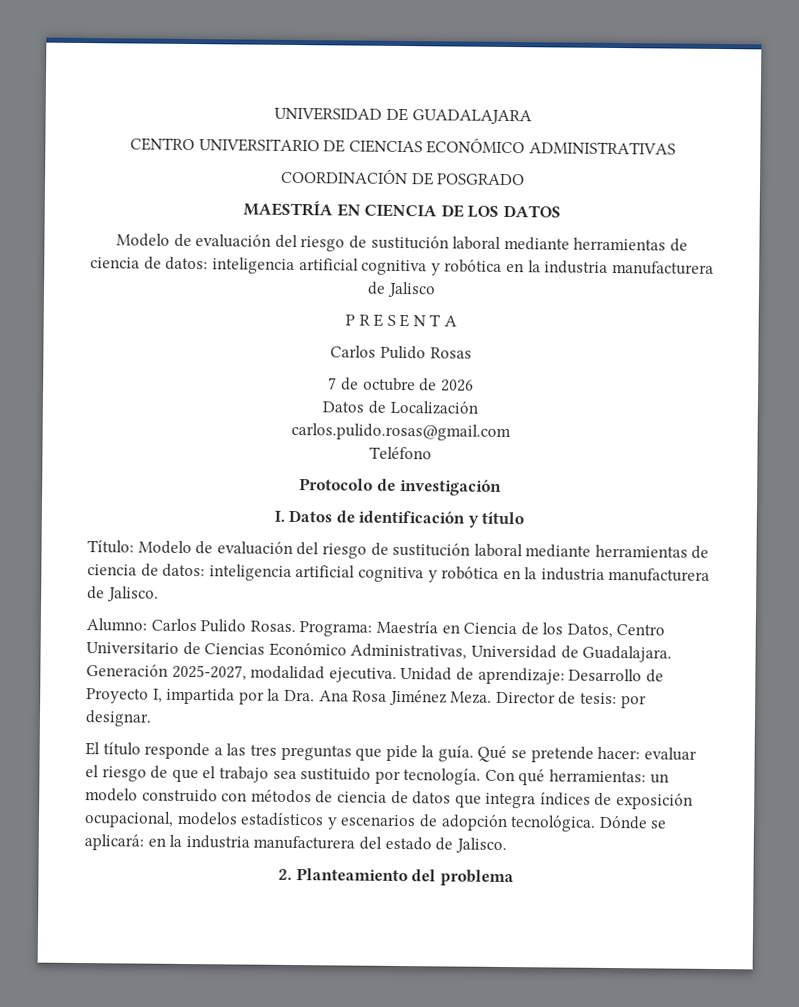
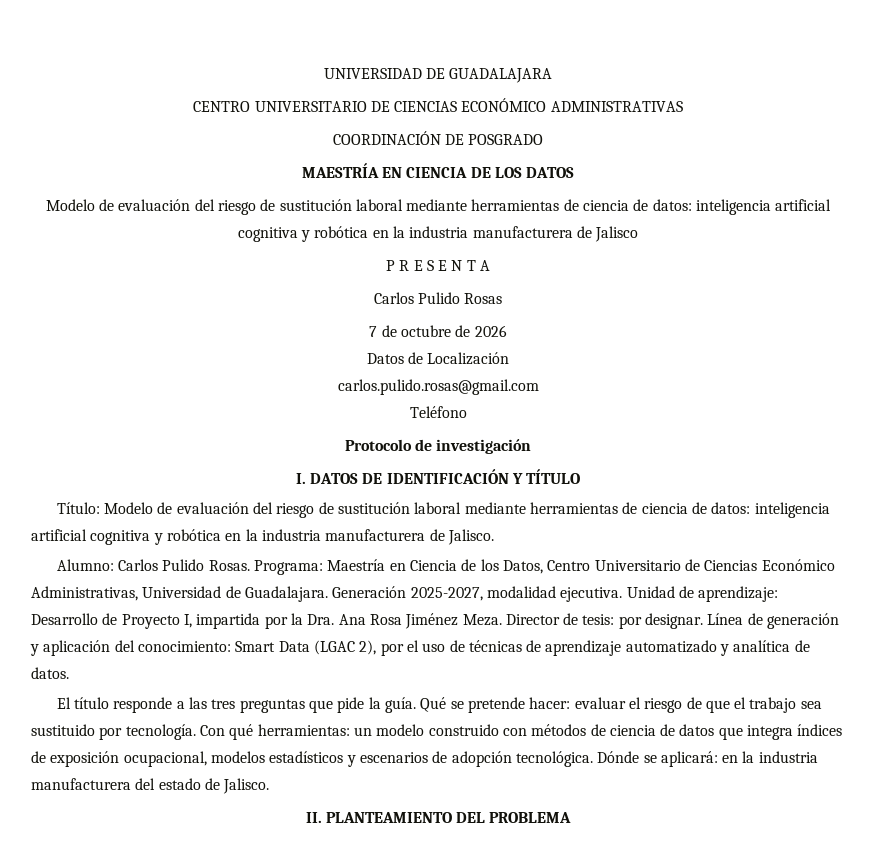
[288,509,525,528] Datos de identificación y título -> [310,469,581,484] DATOS DE IDENTIFICACIÓN Y TÍTULO
(152, 718) none -> [707,613,840,629] [30,640,810,656] [31,667,69,679] Línea de generación y aplicación del conocimiento: Smart Data (LGAC 2), por el uso de técnicas de aprendizaje automatizado y analítica de datos.
[278,868,514,887] 2. Planteamiento del problema -> [305,812,572,823] II. PLANTEAMIENTO DEL PROBLEMA

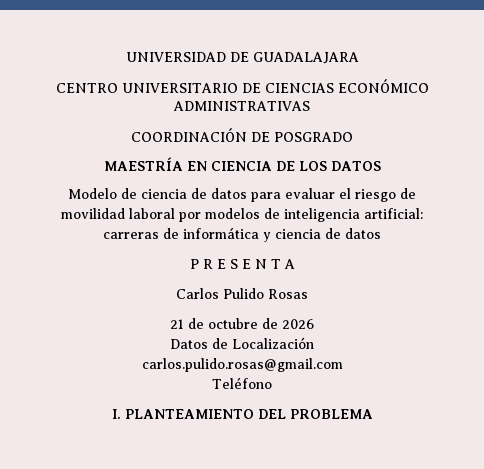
[118,199,832,215] [237,226,639,242] evaluación del riesgo de sustitución laboral mediante herramientas de ciencia de datos: inteligencia artificial cognitiva y robótica en la industria manufacturera de Jalisco -> [141,188,416,202] [61,208,423,222] [103,227,381,242] ciencia de datos para evaluar el riesgo de movilidad laboral por modelos de inteligencia artificial: carreras de informática y ciencia de datos
[369,326,378,337] 7 -> [170,319,184,329] 21
[344,439,532,454] [295,469,581,484] [56,502,830,518] [31,529,494,545] [56,559,835,575] [31,586,779,602] [31,613,840,629] [30,640,810,656] [31,667,69,679] [56,697,822,713] [31,724,843,740] [31,751,818,767] [31,778,270,794] [305,812,322,823] Protocolo de investigación // I. DATOS DE IDENTIFICACIÓN Y TÍTULO // Título: Modelo de evaluación del riesgo de sustitución laboral mediante herramientas de ciencia de datos: inteligencia artificial cognitiva y robótica en la industria manufacturera de Jalisco. // Alumno: Carlos Pulido Rosas. Programa: Maestría en Ciencia de los Datos, Centro Universitario de Ciencias Económico Administrativas, Universidad de Guadalajara. Generación 2025-2027, modalidad ejecutiva. Unidad de aprendizaje: Desarrollo de Proyecto I, impartida por la Dra. Ana Rosa Jiménez Meza. Director de tesis: por designar. Línea de generación y aplicación del conocimiento: Smart Data (LGAC 2), por el uso de técnicas de aprendizaje automatizado y analítica de datos. // El título responde a las tres preguntas que pide la guía. Qué se pretende hacer: evaluar el riesgo de que el trabajo sea sustituido por tecnología. Con qué herramientas: un modelo construido con métodos de ciencia de datos que integra índices de exposición ocupacional, modelos estadísticos y escenarios de adopción tecnológica. Dónde se aplicará: en la industria manufacturera del estado de Jalisco. // II. -> [111,409,121,419] I.

